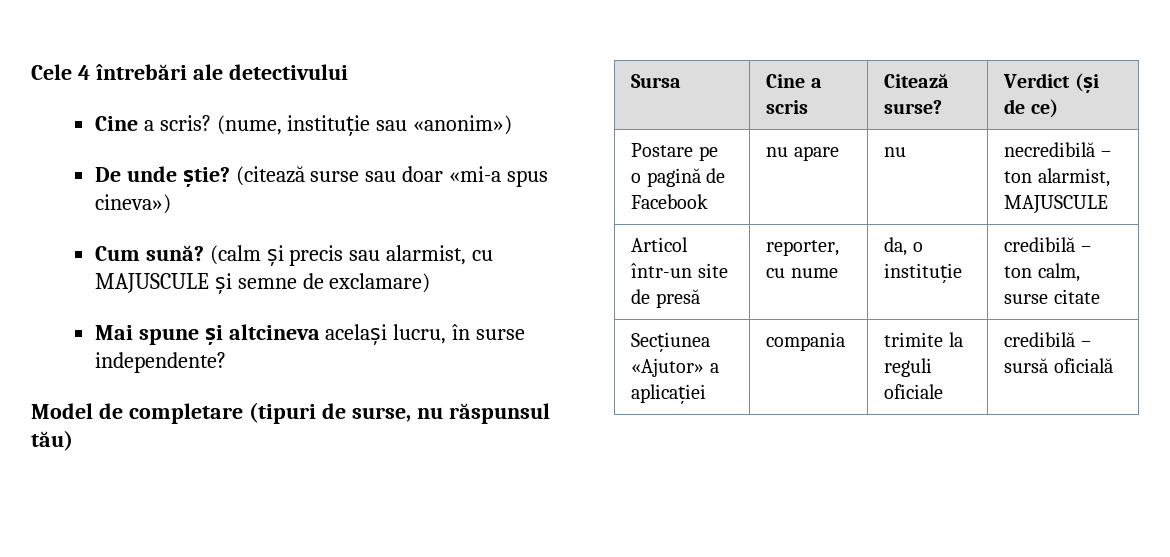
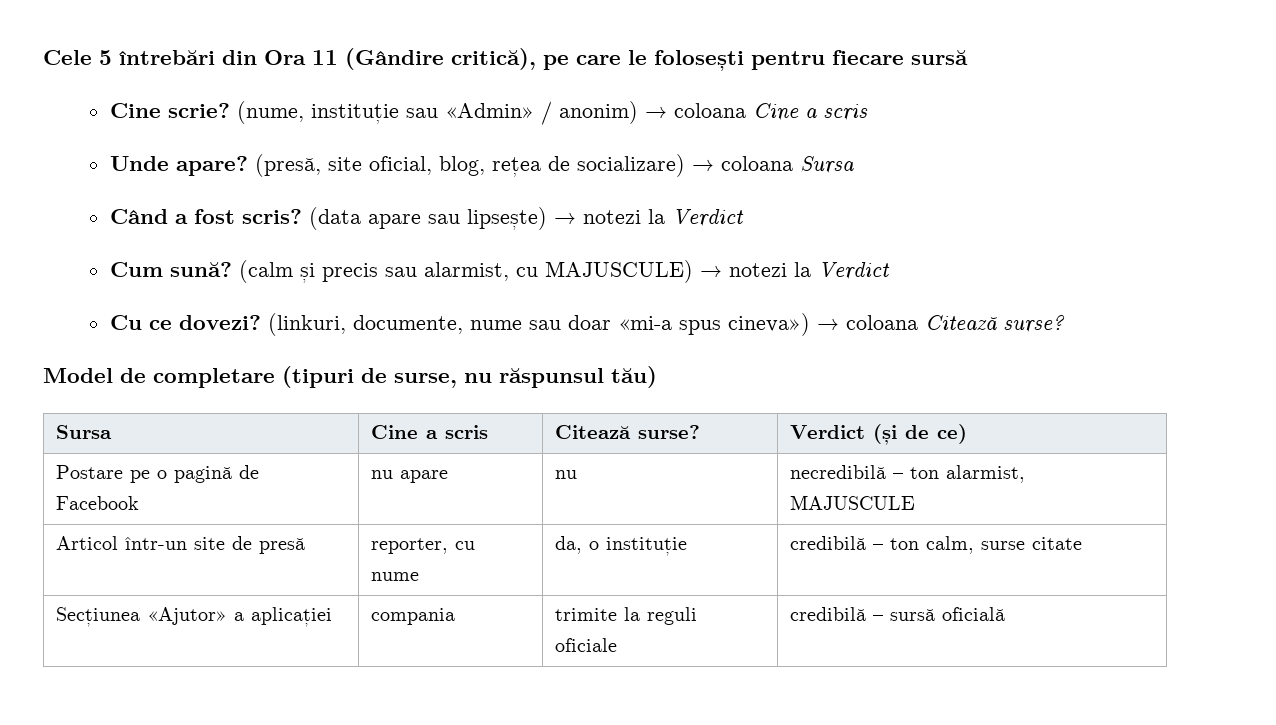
[77,64,348,80] [94,115,211,131] 4 întrebări ale detectivului // Cine a scris? -> [99,48,968,72] [109,103,230,118] 5 întrebări din Ora 11 (Gândire critică), pe care le folosești pentru fiecare sursă // Cine scrie?
[413,115,513,135] [94,166,549,187] [94,194,171,214] «anonim») // De unde știe? (citează surse sau doar «mi-a spus cineva») -> [444,101,868,125] [109,154,854,177] [109,207,744,230] «Admin» / anonim) → coloana Cine a scris // Unde apare? (presă, site oficial, blog, rețea de socializare) → coloana Sursa // Când a fost scris? (data apare sau lipsește) → notezi la Verdict
[94,273,431,294] [94,324,526,345] [94,352,226,373] MAJUSCULE și semne de exclamare) // Mai spune și altcineva același lucru, în surse independente? -> [544,260,890,283] [109,313,1065,336] MAJUSCULE) → notezi la Verdict // Cu ce dovezi? (linkuri, documente, nume sau doar «mi-a spus cineva») → coloana Citează surse?

